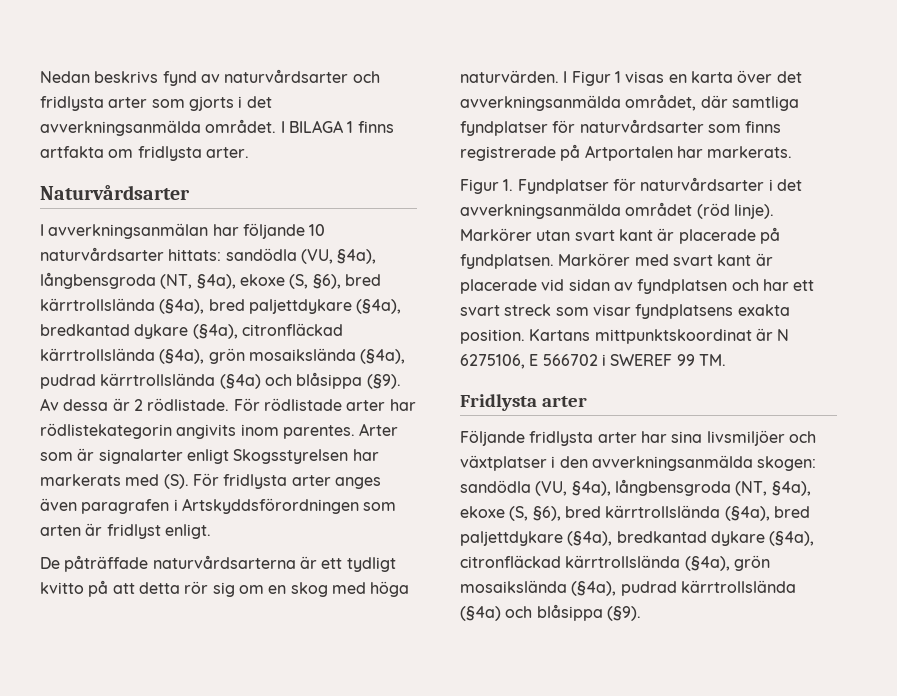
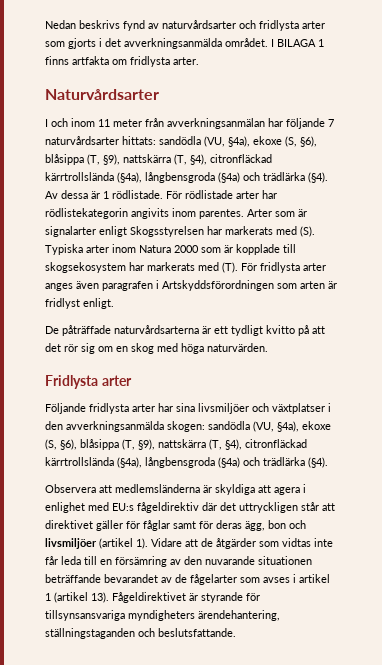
(44, 230) none -> [51,118,164,127] och inom 11 meter från
[309,224,326,236] 10 -> [328,119,334,127] 7
[40,272,381,289] [40,298,402,314] [40,323,343,339] [40,348,406,364] [40,372,401,389] långbensgroda (NT, §4a), ekoxe (S, §6), bred kärrtrollslända (§4a), bred paljettdykare (§4a), bredkantad dykare (§4a), citronfläckad kärrtrollslända (§4a), grön mosaikslända (§4a), pudrad kärrtrollslända (§4a) och blåsippa (§9). -> [253,136,317,147] [45,154,272,165] [45,172,328,183] ekoxe (S, §6), blåsippa (T, §9), nattskärra (T, §4), citronfläckad kärrtrollslända (§4a), långbensgroda (§4a) och trädlärka (§4).
[133,399,143,411] 2 -> [103,191,109,199] 1
(189, 481) none -> [45,244,296,255] [45,262,238,273] Typiska arter inom Natura 2000 som är kopplade till skogsekosystem har markerats med (T).
[138,582,180,594] detta -> [45,343,61,352] det
[563,70,802,86] [460,94,799,111] [460,119,782,136] [460,144,793,161] [460,177,802,194] [460,202,774,219] [460,227,780,244] [460,253,773,269] [460,279,815,294] [460,304,790,319] [460,328,790,344] [460,354,726,369] I Figur 1 visas en karta över det avverkningsanmälda området, där samtliga fyndplatser för naturvårdsarter som finns registrerade på Artportalen har markerats. // Figur 1. Fyndplatser för naturvårdsarter i det avverkningsanmälda området (röd linje). Markörer utan svart kant är placerade på fyndplatsen. Markörer med svart kant är placerade vid sidan av fyndplatsen och har ett svart streck som visar fyndplatsens exakta position. Kartans mittpunktskoordinat är N 6275106, E 566702 i SWEREF 99 TM. -> (268, 347) none
[614,479,811,496] [460,505,810,521] [460,531,815,546] [460,555,770,571] [460,580,796,596] [460,604,641,621] långbensgroda (NT, §4a), ekoxe (S, §6), bred kärrtrollslända (§4a), bred paljettdykare (§4a), bredkantad dykare (§4a), citronfläckad kärrtrollslända (§4a), grön mosaikslända (§4a), pudrad kärrtrollslända (§4a) och blåsippa (§9). -> [302,421,331,430] [45,439,307,450] [45,457,328,468] [45,484,306,495] [45,502,335,513] [45,520,306,531] [45,538,333,549] [45,556,312,567] [45,574,330,585] [45,592,260,603] [45,610,280,621] [45,628,236,639] ekoxe (S, §6), blåsippa (T, §9), nattskärra (T, §4), citronfläckad kärrtrollslända (§4a), långbensgroda (§4a) och trädlärka (§4). // Observera att medlemsländerna är skyldiga att agera i enlighet med EU:s fågeldirektiv där det uttryckligen står att direktivet gäller för fåglar samt för deras ägg, bon och livsmiljöer (artikel 1). Vidare att de åtgärder som vidtas inte får leda till en försämring av den nuvarande situationen beträffande bevarandet av de fågelarter som avses i artikel 1 (artikel 13). Fågeldirektivet är styrande för tillsynsansvariga myndigheters ärendehantering, ställningstaganden och beslutsfattande.

